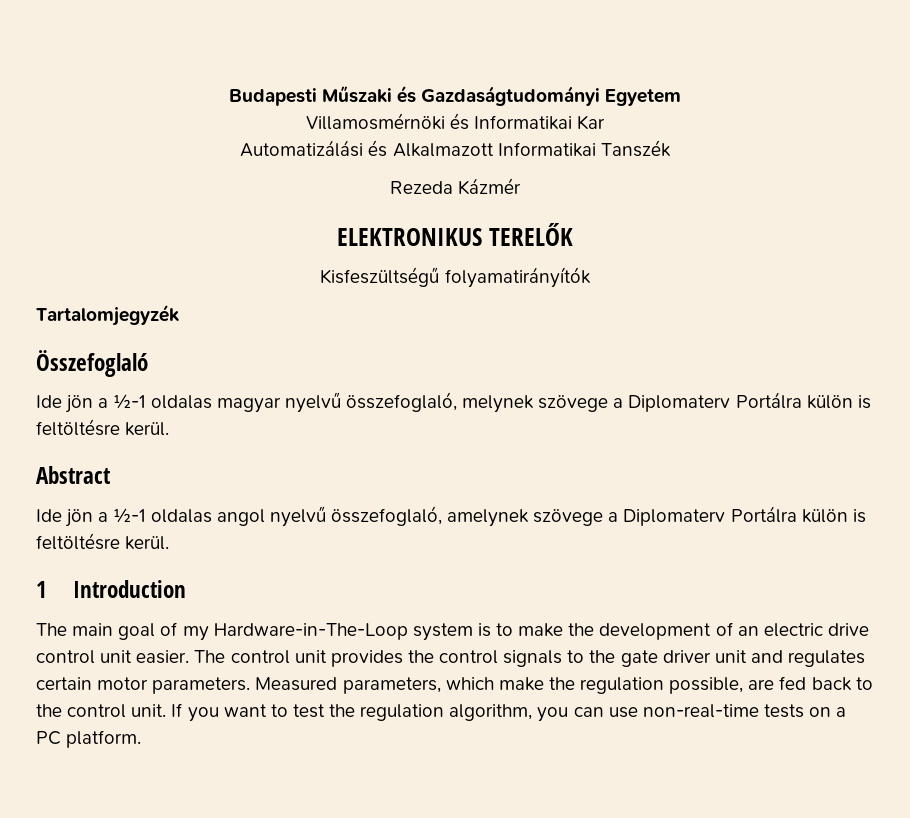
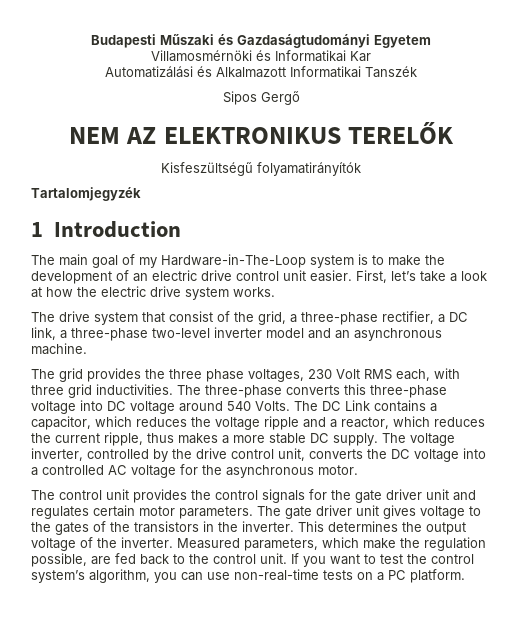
[389,178,522,195] Rezeda Kázmér // -> [222,91,300,105] [69,127,157,144] Sipos Gergő // NEM AZ
[36,350,148,377] [36,392,871,413] [36,419,170,436] [36,466,110,484] [36,506,866,527] [36,533,170,550] // Összefoglaló // Ide jön a ½-1 oldalas magyar nyelvű összefoglaló, melynek szövege a Diplomaterv Portálra külön is feltöltésre kerül. // Abstract // Ide jön a ½-1 oldalas angol nyelvű összefoglaló, amelynek szövege a Diplomaterv Portálra külön is feltöltésre kerül. -> (141, 194) none
(190, 657) none -> [356,270,487,283] [31,286,275,300] [31,311,468,325] [31,327,442,341] [31,343,87,355] [31,368,460,382] [31,384,447,398] [31,400,437,414] [31,416,485,430] [31,432,455,446] [31,448,486,462] [31,464,358,478] First, let’s take a look at how the electric drive system works. // The drive system that consist of the grid, a three-phase rectifier, a DC link, a three-phase two-level inverter model and an asynchronous machine. // The grid provides the three phase voltages, 230 Volt RMS each, with three grid inductivities. The three-phase converts this three-phase voltage into DC voltage around 540 Volts. The DC Link contains a capacitor, which reduces the voltage ripple and a reactor, which reduces the current ripple, thus makes a more stable DC supply. The voltage inverter, controlled by the drive control unit, converts the DC voltage into a controlled AC voltage for the asynchronous motor. //
[567,650,585,663] to -> [309,489,327,500] for
(251, 685) none -> [257,505,481,519] [31,521,466,535] [31,537,173,551] The gate driver unit gives voltage to the gates of the transistors in the inverter. This determines the output voltage of the inverter.
[360,704,445,721] regulation -> [431,554,474,564] [31,570,85,583] control system’s

